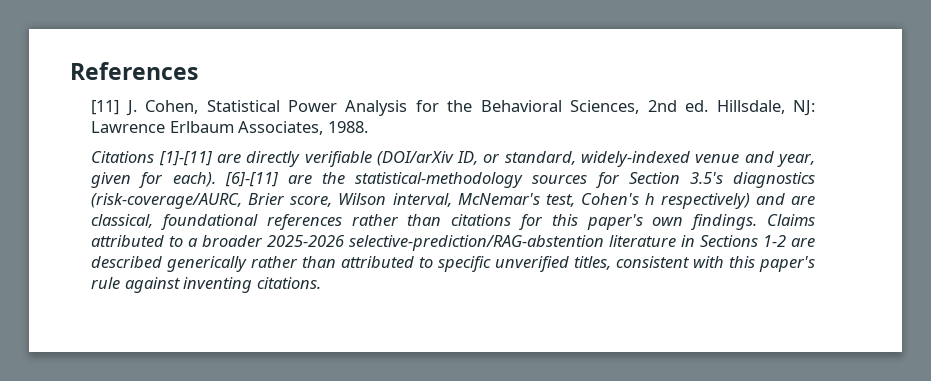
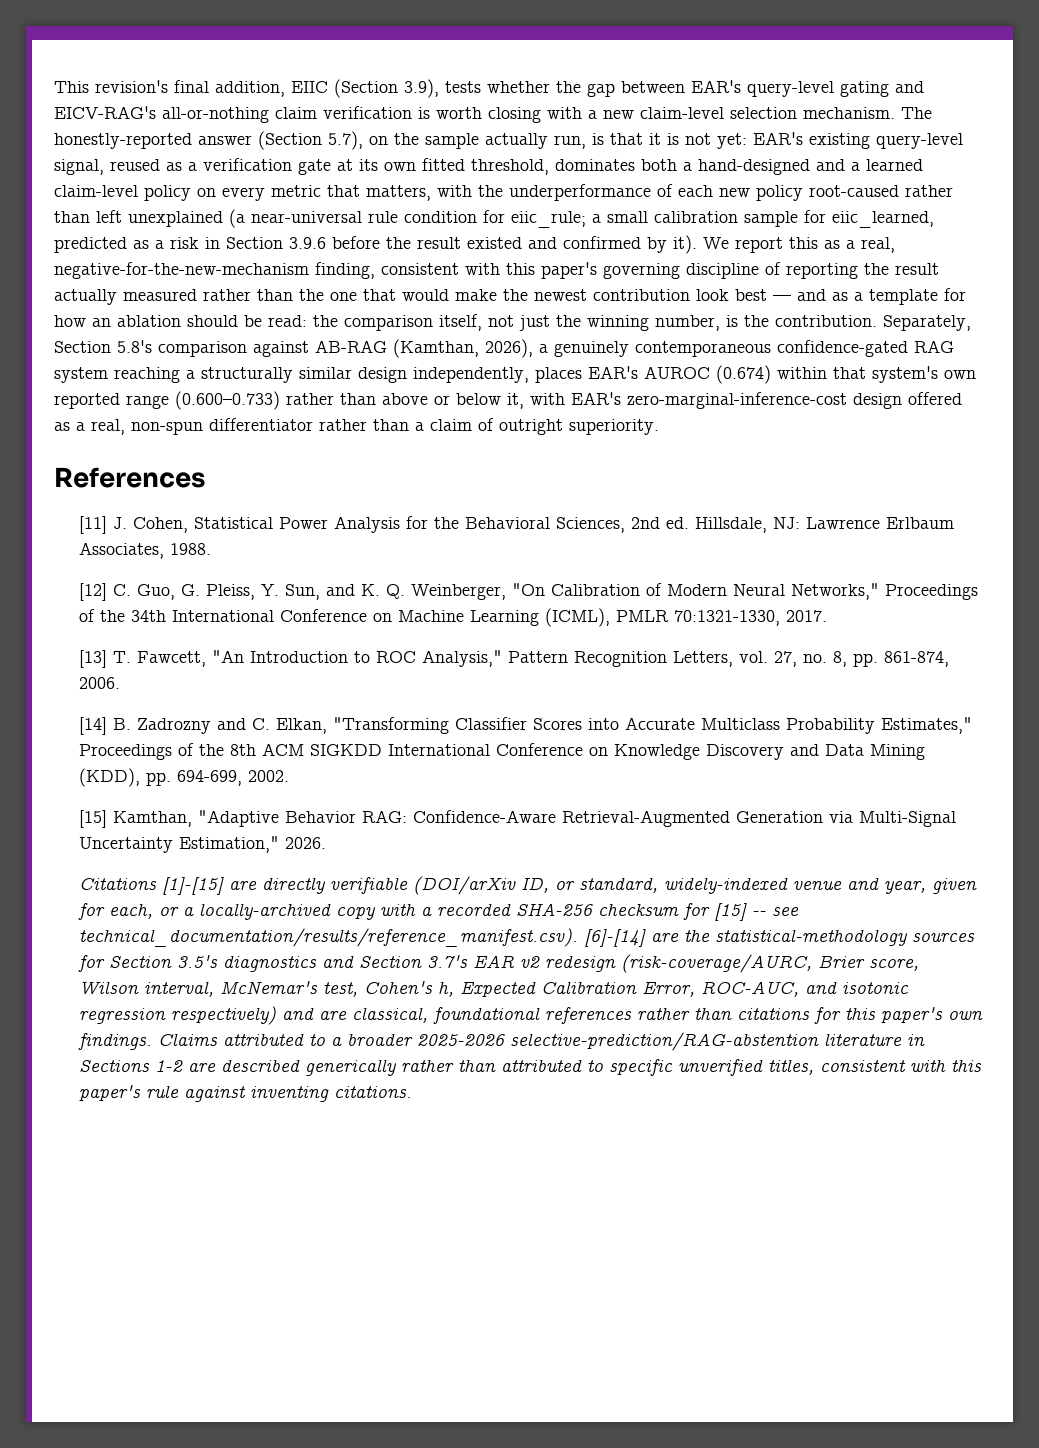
(70, 71) none -> [54,79,924,98] [54,106,932,123] [54,131,963,150] [54,158,923,175] [54,184,953,201] [54,209,934,228] [54,235,895,254] [54,262,939,279] [54,288,966,305] [54,314,971,331] [54,339,954,358] [54,365,976,384] [54,391,962,410] [54,418,659,435] This revision's final addition, EIIC (Section 3.9), tests whether the gap between EAR's query-level gating and EICV-RAG's all-or-nothing claim verification is worth closing with a new claim-level selection mechanism. The honestly-reported answer (Section 5.7), on the sample actually run, is that it is not yet: EAR's existing query-level signal, reused as a verification gate at its own fitted threshold, dominates both a hand-designed and a learned claim-level policy on every metric that matters, with the underperformance of each new policy root-caused rather than left unexplained (a near-universal rule condition for eiic_rule; a small calibration sample for eiic_learned, predicted as a risk in Section 3.9.6 before the result existed and confirmed by it). We report this as a real, negative-for-the-new-mechanism finding, consistent with this paper's governing discipline of reporting the result actually measured rather than the one that would make the newest contribution look best — and as a template for how an ablation should be read: the comparison itself, not just the winning number, is the contribution. Separately, Section 5.8's comparison against AB-RAG (Kamthan, 2026), a genuinely contemporaneous confidence-gated RAG system reaching a structurally similar design independently, places EAR's AUROC (0.674) within that system's own reported range (0.600–0.733) rather than above or below it, with EAR's zero-marginal-inference-cost design offered as a real, non-spun differentiator rather than a claim of outright superiority. //
(368, 127) none -> [78,583,978,601] [78,608,827,627] [78,650,949,668] [78,677,120,689] [78,717,972,735] [78,743,925,760] [78,768,289,787] [78,810,956,828] [78,836,326,853] // [12] C. Guo, G. Pleiss, Y. Sun, and K. Q. Weinberger, "On Calibration of Modern Neural Networks," Proceedings of the 34th International Conference on Machine Learning (ICML), PMLR 70:1321-1330, 2017. // [13] T. Fawcett, "An Introduction to ROC Analysis," Pattern Recognition Letters, vol. 27, no. 8, pp. 861-874, 2006. // [14] B. Zadrozny and C. Elkan, "Transforming Classifier Scores into Accurate Multiclass Probability Estimates," Proceedings of the 8th ACM SIGKDD International Conference on Knowledge Discovery and Data Mining (KDD), pp. 694-699, 2002. // [15] Kamthan, "Adaptive Behavior RAG: Confidence-Aware Retrieval-Augmented Generation via Multi-Signal Uncertainty Estimation," 2026.
[158,151,213,166] [1]-[11] -> [161,876,224,895] [1]-[15]
[172,172,279,187] each). [6]-[11] -> [108,902,799,921] [78,928,646,947] each, or a locally-archived copy with a recorded SHA-256 checksum for [15] -- see technical_documentation/results/reference_manifest.csv). [6]-[14]
(815, 180) none -> [321,955,616,972] and Section 3.7's EAR v2 redesign
[644,193,655,205] h -> [437,981,909,997] [78,1008,166,1024] h, Expected Calibration Error, ROC-AUC, and isotonic regression

